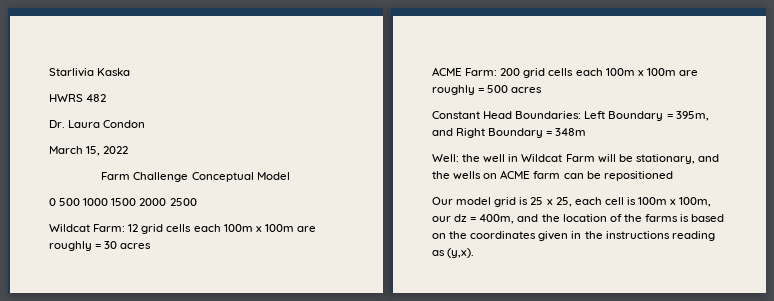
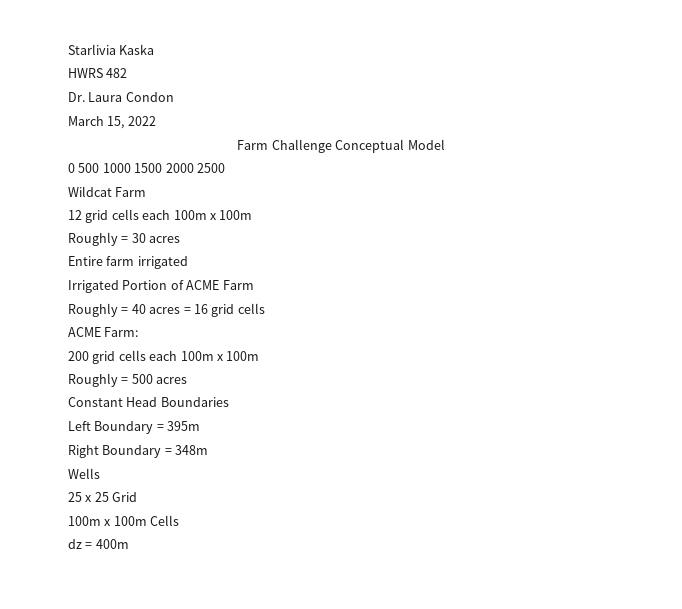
[93,224,126,232] Farm: -> [115,187,147,197] Farm //
[296,226,316,232] [49,241,92,251] are roughly -> [68,232,118,246] // Roughly
(152, 246) none -> [68,256,188,269] [68,280,254,293] [68,303,265,317] // Entire farm irrigated // Irrigated Portion of ACME Farm // Roughly = 40 acres = 16 grid cells
(498, 72) none -> (139, 332) //
[678,70,698,76] [432,85,475,95] are roughly -> [68,373,118,387] // Roughly
[515,111,582,119] Boundaries: -> [160,397,229,407] Boundaries //
[675,111,709,121] [432,128,453,136] 395m, and -> [167,421,201,431] 395m //
[432,154,719,164] [432,170,673,181] [432,197,712,207] [432,214,725,224] [432,231,715,241] [432,248,475,258] Well: the well in Wildcat Farm will be stationary, and the wells on ACME farm can be repositioned // Our model grid is 25 x 25, each cell is 100m x 100m, our dz = 400m, and the location of the farms is based on the coordinates given in the instructions reading as (y,x). -> [68,468,100,479] [68,492,138,502] [68,515,180,526] [68,539,129,549] Wells // 25 x 25 Grid // 100m x 100m Cells // dz = 400m

